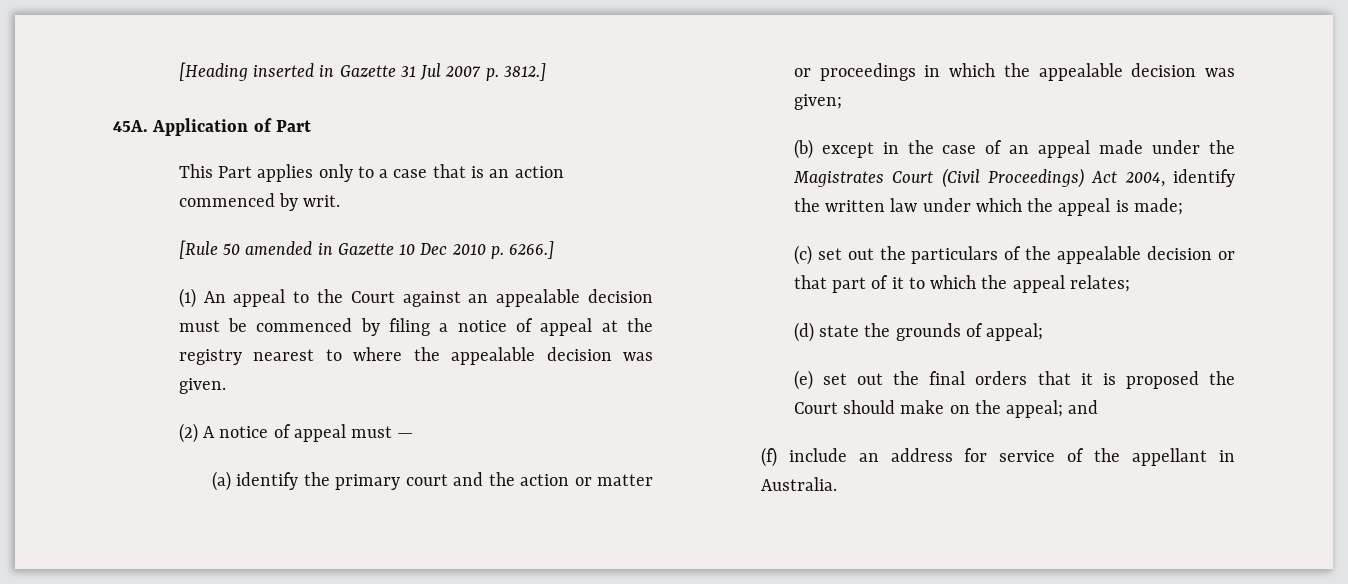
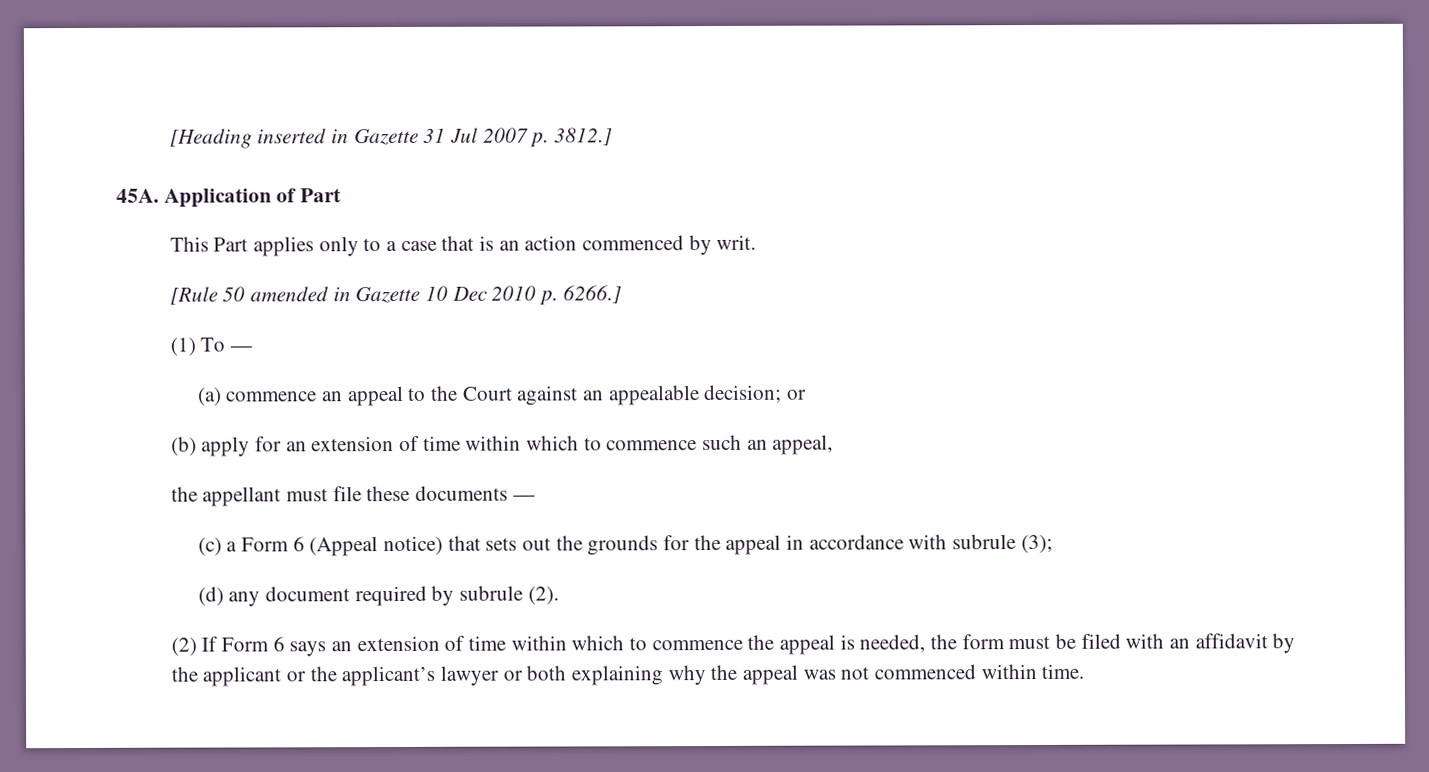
[203,291,226,303] An -> [200,337,253,352] [197,387,343,406] To — // (a) commence an
[588,289,654,303] [178,318,654,336] [178,347,653,365] [178,378,226,394] [178,423,414,443] [211,471,654,491] [793,63,1235,81] [793,94,842,110] [793,139,1235,159] [792,168,1235,188] [793,198,1183,216] [793,245,1235,265] [793,275,1130,293] [793,322,1044,342] [793,370,1235,390] [793,400,1099,418] [760,447,1235,467] [760,477,837,491] decision must be commenced by filing a notice of appeal at the registry nearest to where the appealable decision was given. // (2) A notice of appeal must — // (a) identify the primary court and the action or matter or proceedings in which the appealable decision was given; // (b) except in the case of an appeal made under the Magistrates Court (Civil Proceedings) Act 2004, identify the written law under which the appeal is made; // (c) set out the particulars of the appealable decision or that part of it to which the appeal relates; // (d) state the grounds of appeal; // (e) set out the final orders that it is proposed the Court should make on the appeal; and // (f) include an address for service of the appellant in Australia. -> [703,384,807,404] [170,434,834,457] [170,485,535,507] [197,534,1053,557] [197,585,559,607] [170,633,1296,657] [170,663,1085,687] decision; or // (b) apply for an extension of time within which to commence such an appeal, // the appellant must file these documents — // (c) a Form 6 (Appeal notice) that sets out the grounds for the appeal in accordance with subrule (3); // (d) any document required by subrule (2). // (2) If Form 6 says an extension of time within which to commence the appeal is needed, the form must be filed with an affidavit by the applicant or the applicant’s lawyer or both explaining why the appeal was not commenced within time.

